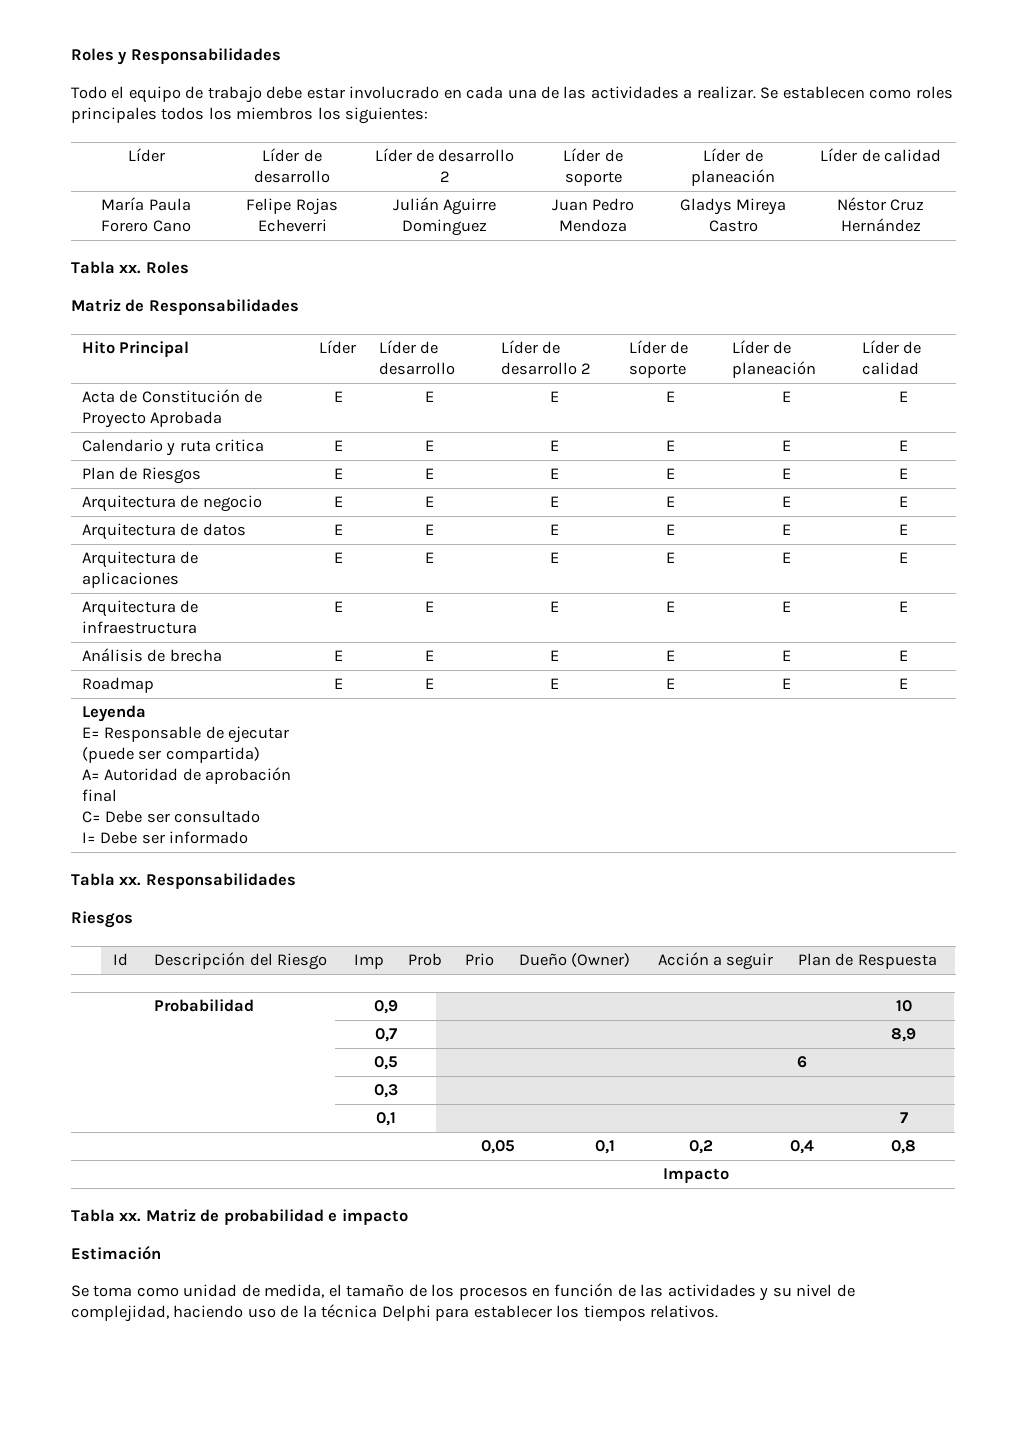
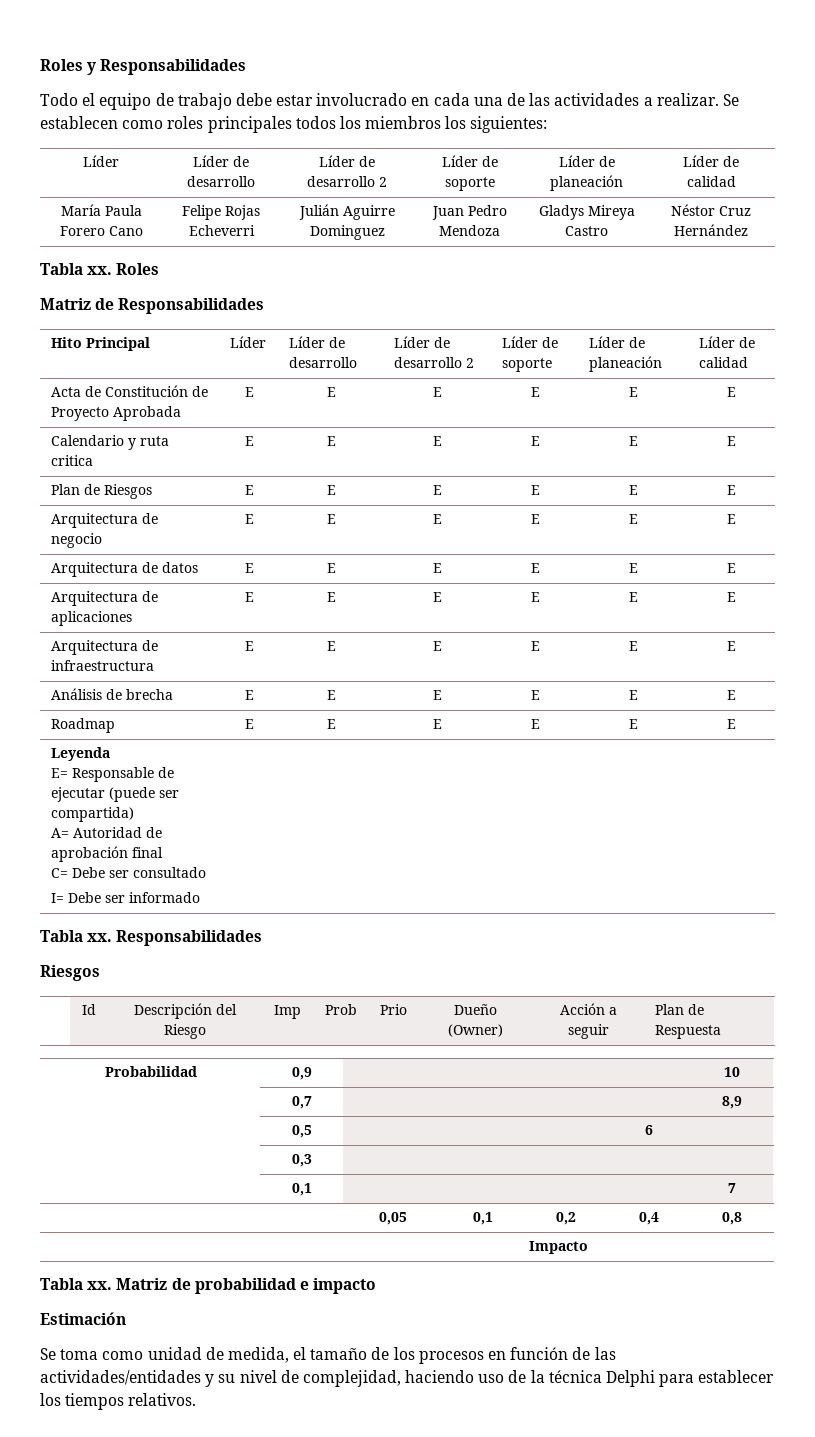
[667,1284,756,1297] actividades -> [40,1370,201,1385] actividades/entidades

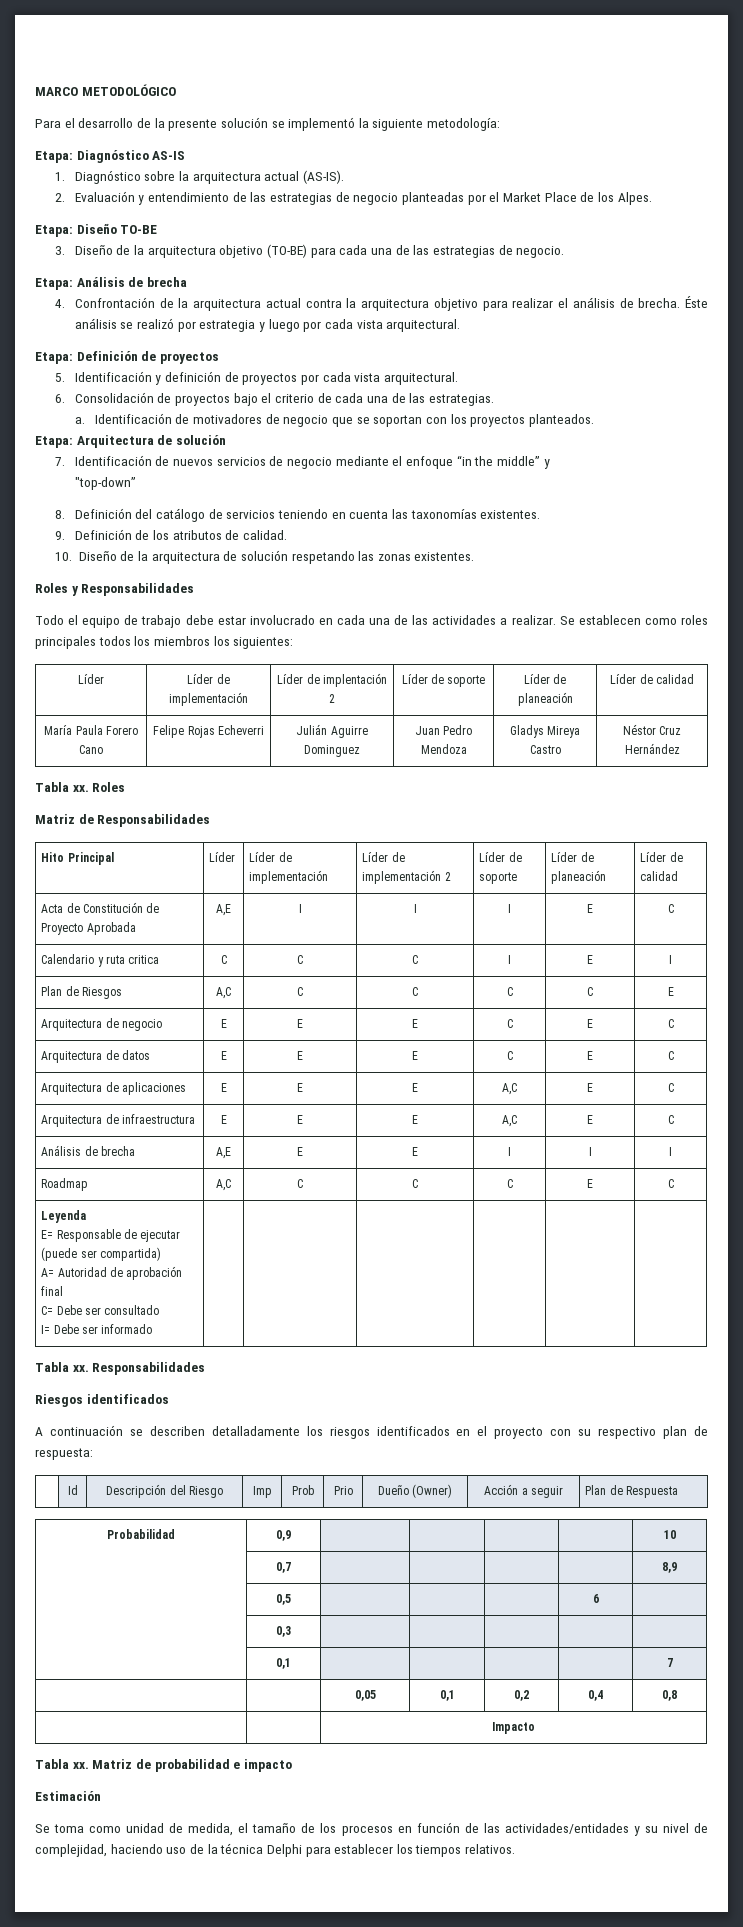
(40, 65) none -> [35,84,176,96] [35,117,501,131] [35,150,186,163] [54,170,345,184] [54,191,652,205] [35,223,158,237] [54,244,565,258] [35,277,187,290] [54,296,709,311] [74,318,461,332] [35,351,219,364] [54,371,458,385] [54,392,494,406] [74,413,594,427] [35,435,226,448] [54,455,550,469] [74,477,136,490] [54,508,541,522] [54,529,288,540] [54,550,475,564] MARCO METODOLÓGICO // Para el desarrollo de la presente solución se implementó la siguiente metodología: // Etapa: Diagnóstico AS-IS // 1. Diagnóstico sobre la arquitectura actual (AS-IS). // 2. Evaluación y entendimiento de las estrategias de negocio planteadas por el Market Place de los Alpes. // Etapa: Diseño TO-BE // 3. Diseño de la arquitectura objetivo (TO-BE) para cada una de las estrategias de negocio. // Etapa: Análisis de brecha // 4. Confrontación de la arquitectura actual contra la arquitectura objetivo para realizar el análisis de brecha. Éste análisis se realizó por estrategia y luego por cada vista arquitectural. // Etapa: Definición de proyectos // 5. Identificación y definición de proyectos por cada vista arquitectural. // 6. Consolidación de proyectos bajo el criterio de cada una de las estrategias. // a. Identificación de motivadores de negocio que se soportan con los proyectos planteados. // Etapa: Arquitectura de solución // 7. Identificación de nuevos servicios de negocio mediante el enfoque “in the middle” y // "top-down” // 8. Definición del catálogo de servicios teniendo en cuenta las taxonomías existentes. // 9. Definición de los atributos de calidad. // 10. Diseño de la arquitectura de solución respetando las zonas existentes. //
[187,176,255,187] [319,155,376,167] [307,176,375,187] desarrollo | Líder de desarrollo -> [169,692,248,706] [277,673,387,687] implementación | Líder de implentación
[289,357,358,368] [394,336,451,348] [394,357,463,368] desarrollo | Líder de desarrollo -> [249,870,329,884] [362,852,405,862] [362,870,442,884] implementación | Líder de implementación
[244,387,254,397] [326,387,336,397] [433,387,442,397] [530,387,540,397] [629,387,638,397] [727,387,736,397] [51,435,170,450] [51,455,94,466] [244,436,254,446] [326,436,336,446] [433,436,442,446] [530,436,540,446] [629,436,638,446] [727,436,736,446] [51,484,153,499] [244,485,254,495] [326,485,336,495] [433,485,442,495] [530,485,540,495] [629,485,638,495] E | E | E | E | E | E // Calendario y ruta critica | E | E | E | E | E | E // Plan de Riesgos | E | E | E | E | E -> [216,904,231,916] [298,904,302,913] [413,904,417,913] [508,904,511,913] [587,904,593,913] [667,904,674,913] [41,954,160,967] [220,955,227,964] [297,955,303,964] [412,955,418,964] [508,955,511,964] [587,955,593,964] [669,955,672,964] [41,986,122,999] [216,987,231,999] [297,987,303,996] [412,987,418,996] [506,987,513,996] [587,987,593,996] A,E | I | I | I | E | C // Calendario y ruta critica | C | C | C | I | E | I // Plan de Riesgos | A,C | C | C | C | C
[530,514,540,524] [629,514,638,524] [727,514,736,524] E | E | E -> [506,1019,513,1028] [587,1019,593,1028] [667,1019,674,1028] C | E | C
[530,563,540,573] [629,563,638,573] [727,563,736,573] E | E | E -> [506,1051,513,1060] [587,1051,593,1060] [667,1051,674,1060] C | E | C
[530,592,540,602] [629,592,638,602] [727,592,736,602] E | E | E -> [502,1083,517,1095] [587,1083,593,1092] [667,1083,674,1092] A,C | E | C
[530,641,540,651] [629,641,638,651] [727,641,736,651] E | E | E -> [502,1115,517,1127] [587,1115,593,1124] [667,1115,674,1124] A,C | E | C
[244,690,254,700] [326,690,336,700] [433,690,442,700] [530,690,540,700] [629,690,638,700] [727,690,736,700] [51,718,116,733] [244,719,254,729] [326,719,336,729] [433,719,442,729] [530,719,540,729] [629,719,638,729] [727,719,736,729] E | E | E | E | E | E // Roadmap | E | E | E | E | E | E -> [216,1147,231,1159] [297,1147,303,1156] [412,1147,418,1156] [508,1147,511,1156] [588,1147,592,1156] [669,1147,672,1156] [41,1178,89,1191] [216,1179,231,1191] [297,1179,303,1188] [412,1179,418,1188] [506,1179,513,1188] [587,1179,593,1188] [667,1179,674,1188] A,E | E | E | I | I | I // Roadmap | A,C | C | C | C | E | C
(100, 973) none -> [86,1394,169,1404] [35,1425,709,1439] [35,1448,93,1460] identificados // A continuación se describen detalladamente los riesgos identificados en el proyecto con su respectivo plan de respuesta:

